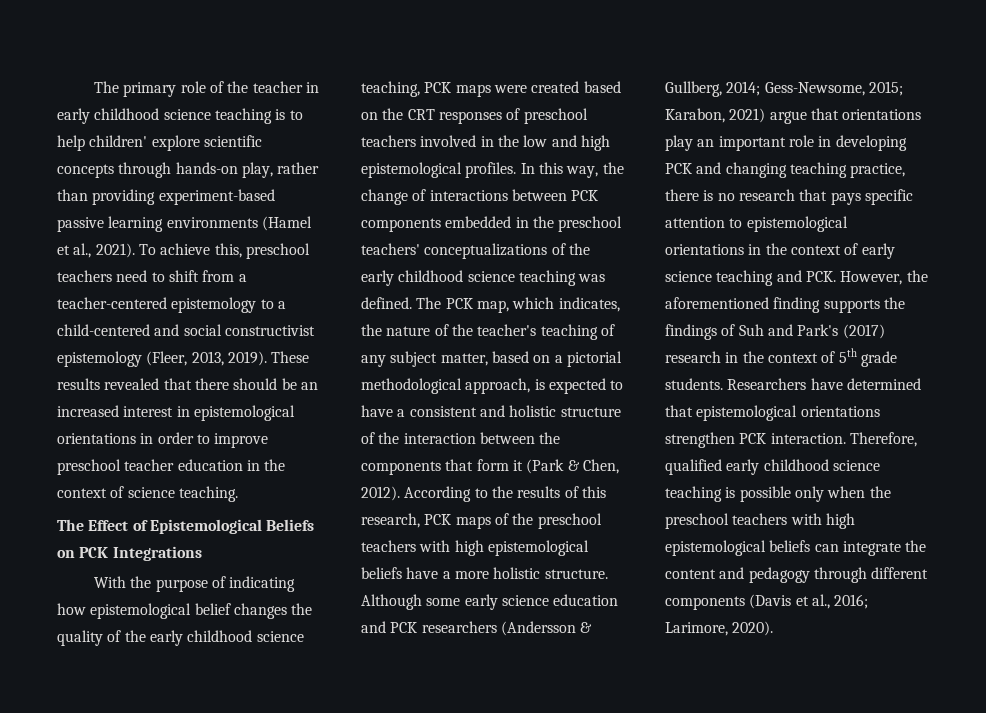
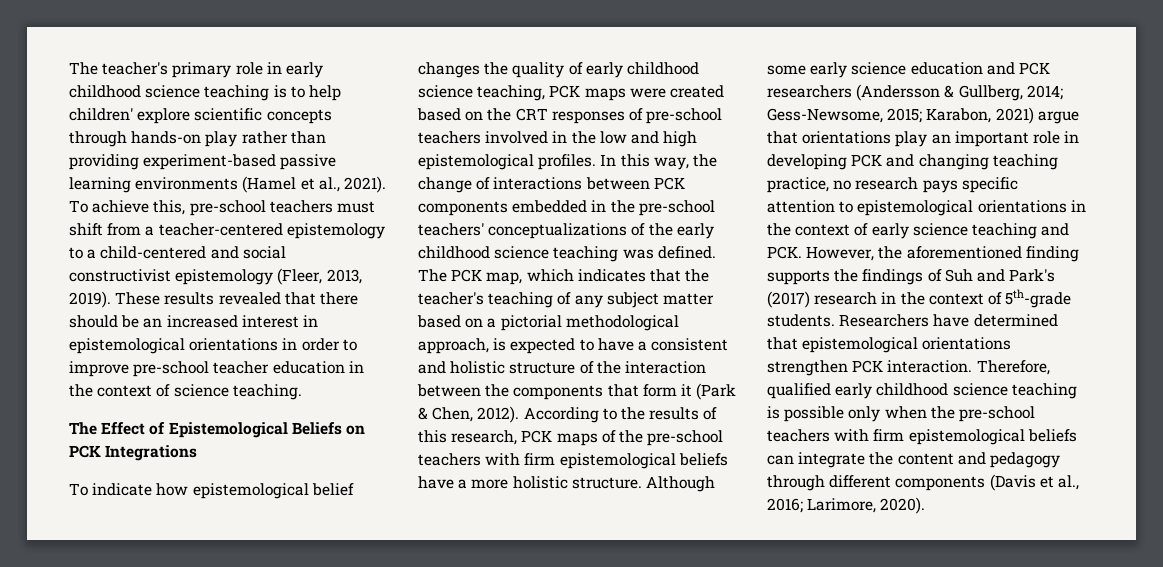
[93,81,119,93] The -> [69,62,169,75] The teacher's
[209,81,303,93] of the teacher -> (263, 68) none
[241,162,273,178] play, -> [205,131,238,147] play
[245,243,310,259] [57,270,165,282] preschool teachers need to -> [189,200,375,216] pre-school teachers must
[57,459,121,475] preschool -> [133,361,210,377] pre-school
[93,576,296,592] With the purpose of indicating -> [69,483,153,496] To indicate
[124,630,146,642] the -> (583, 68) none
[523,108,588,124] preschool -> [646,108,723,124] pre-school
[558,216,623,232] preschool -> [638,200,715,216] pre-school
[558,297,620,312] [361,324,449,336] indicates, the nature of -> [577,269,681,282] indicates that
[440,353,488,366] matter, -> [662,293,714,305] matter
[537,513,602,529] [361,540,484,556] preschool teachers with high -> [647,430,724,446] [418,453,556,466] pre-school teachers with firm
[665,189,714,201] there is -> (829, 185) none
[799,189,828,201] that -> (919, 183) none
[838,348,897,367] 5th grade -> [1005,289,1072,308] 5th-grade
[665,513,855,529] preschool teachers with high -> [958,406,1035,422] [767,429,905,442] pre-school teachers with firm

